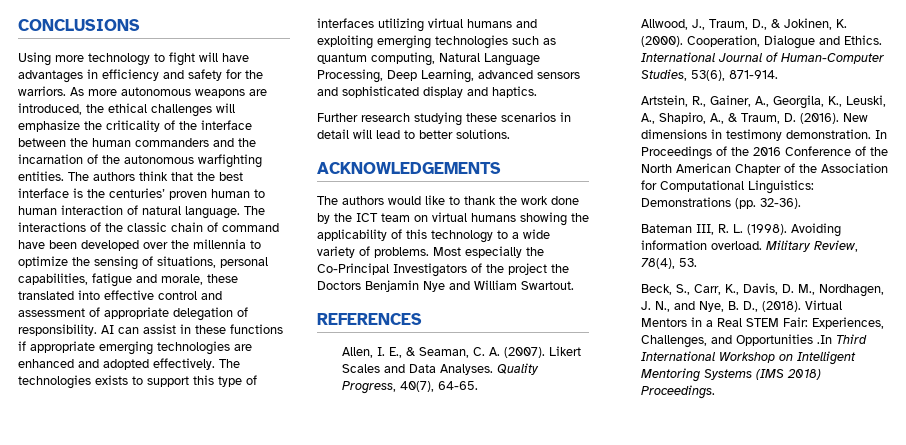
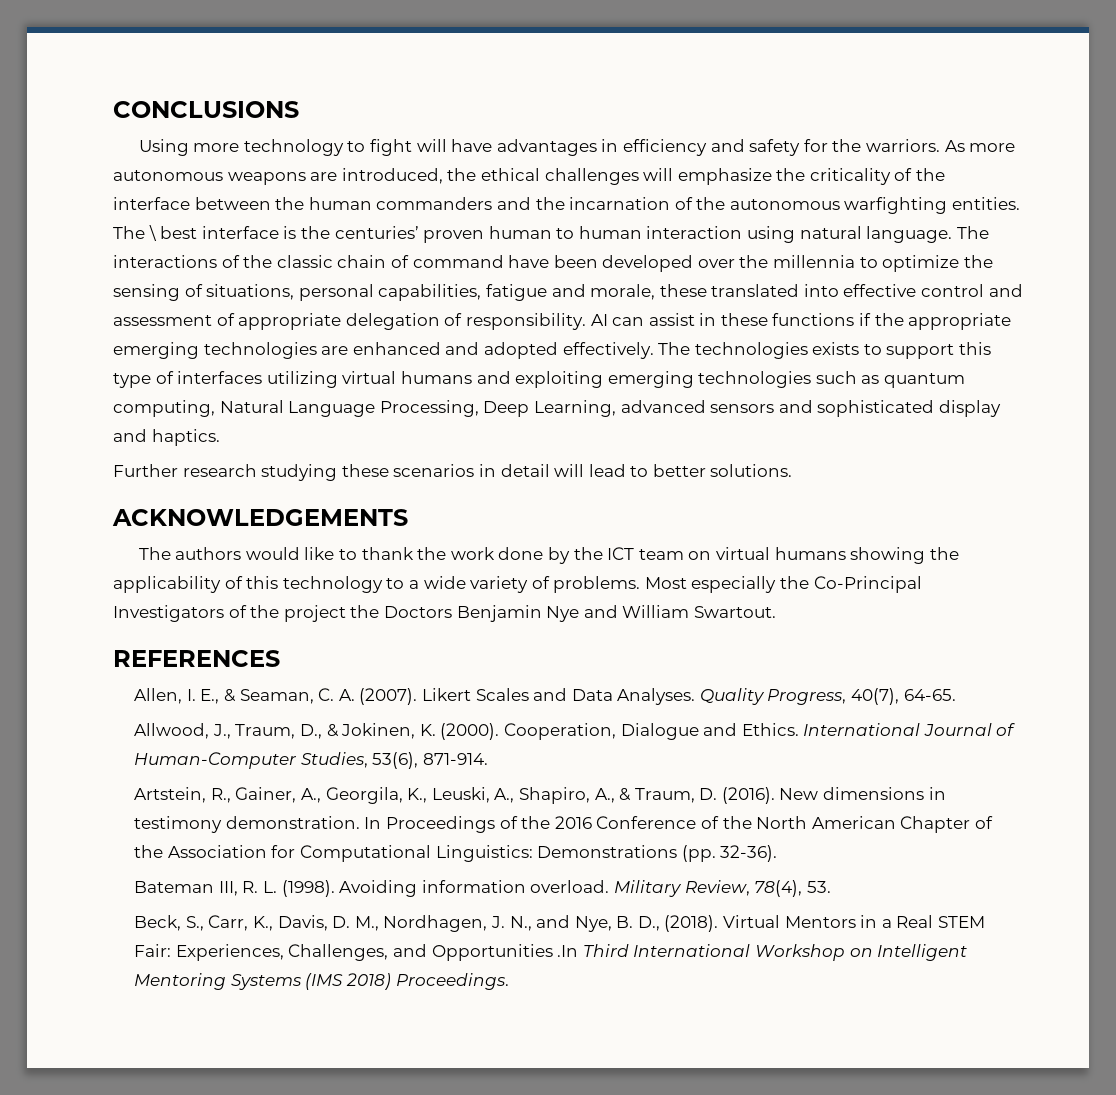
[93,171,215,181] authors think that the -> [148,225,157,241] \
[127,205,138,215] of -> [747,226,796,243] using
(26, 346) none -> [874,313,904,326] the

